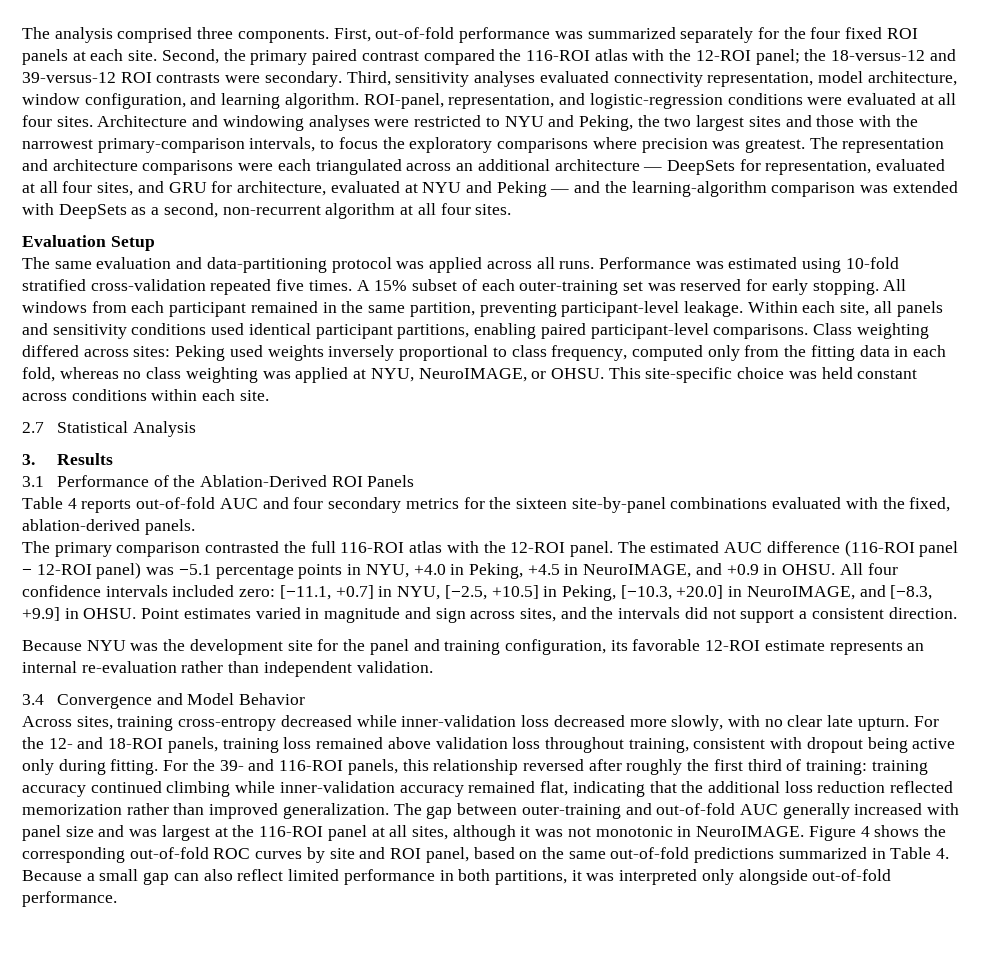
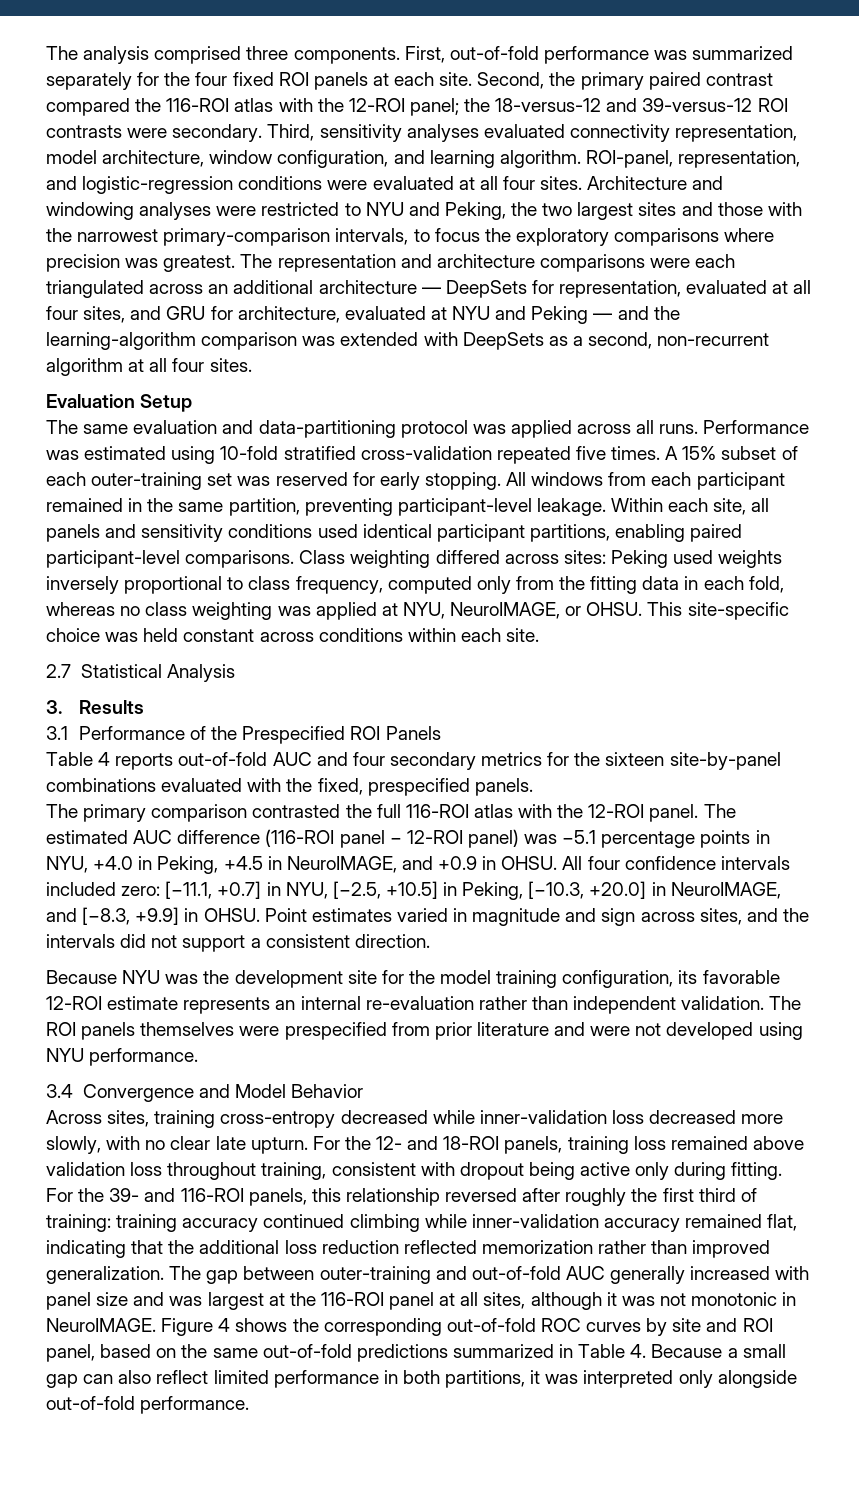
[200,475,328,487] Ablation-Derived -> [242,726,346,744] Prespecified
[22,519,140,531] ablation-derived -> [367,778,470,796] prespecified
[369,639,440,655] panel and -> [440,970,492,984] model
(433, 667) none -> [769,996,802,1010] [46,1022,803,1040] [46,1048,199,1066] The ROI panels themselves were prespecified from prior literature and were not developed using NYU performance.

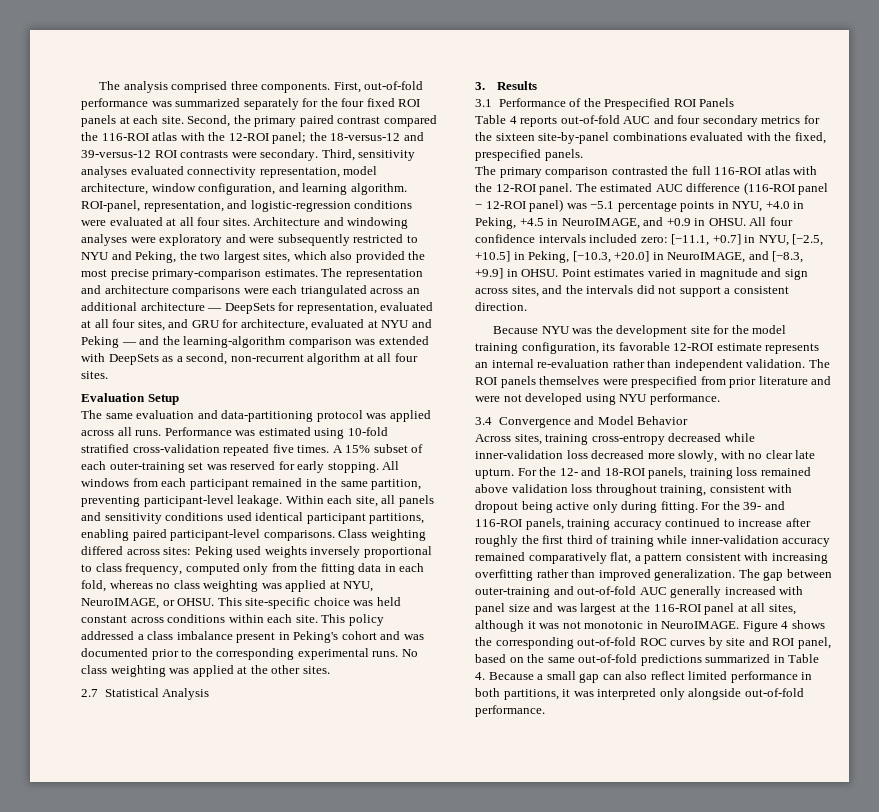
(257, 211) none -> [159,234,350,246] exploratory and were subsequently
[638,202,802,216] [46,228,775,246] [46,254,236,272] sites and those with the narrowest primary-comparison intervals, to focus the exploratory comparisons where precision was greatest. -> [263,251,426,263] [81,269,318,280] sites, which also provided the most precise primary-comparison estimates.
(540, 635) none -> [321,614,384,626] [81,631,424,643] [81,648,418,660] [81,665,330,677] This policy addressed a class imbalance present in Peking's cohort and was documented prior to the corresponding experimental runs. No class weighting was applied at the other sites.
[311,1188,518,1206] this relationship reversed -> [567,518,783,530] training accuracy continued to increase
[46,1214,798,1232] [46,1240,593,1258] training: training accuracy continued climbing while inner-validation accuracy remained flat, indicating that the additional loss reduction reflected memorization -> [610,535,831,547] [475,552,828,564] [475,569,533,581] training while inner-validation accuracy remained comparatively flat, a pattern consistent with increasing overfitting

